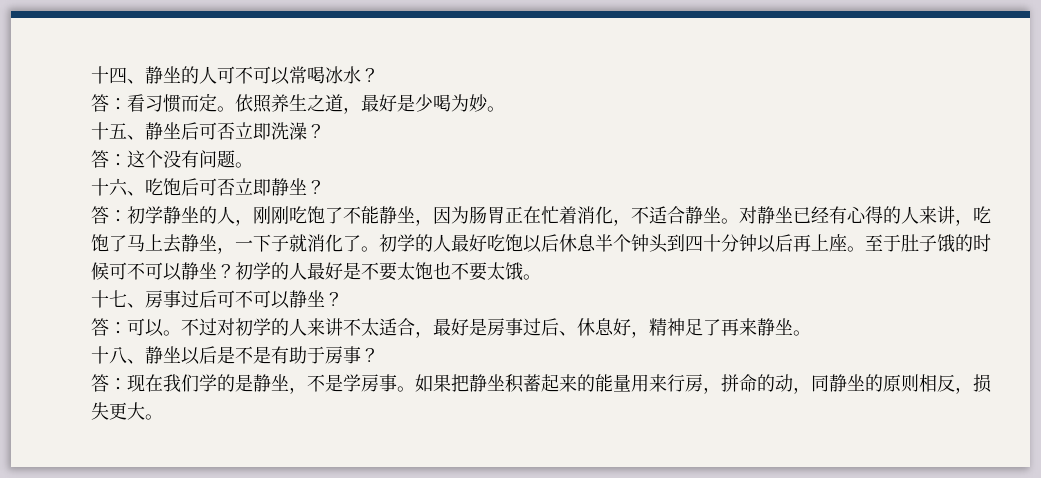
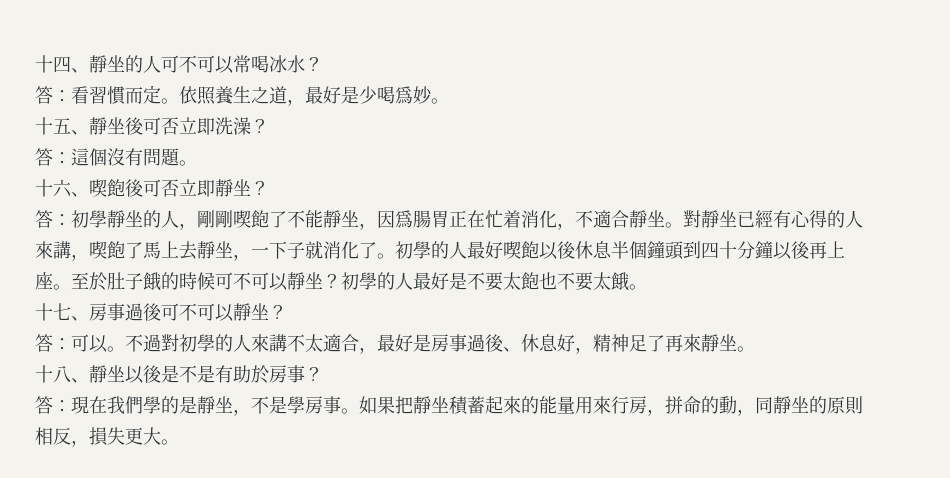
[145,66,163,84] 静 -> [89,55,108,73] 靜
[145,94,181,113] 习惯 -> [89,86,126,105] 習慣
[271,94,289,112] 养 -> [215,86,233,104] 養
[451,94,469,112] 为 -> [395,86,413,104] 爲
[145,122,199,140] 静坐后 -> [89,117,144,135] 靜坐後
[127,150,235,168] 这个没有问题 -> [71,148,180,166] 這個沒有問題
[145,178,289,196] 吃饱后可否立即静 -> [89,179,234,197] 喫飽後可否立即靜
[145,206,181,224] 学静 -> [89,210,126,228] 學靜
[253,206,487,226] 刚刚吃饱了不能静坐，因为肠 -> [197,210,431,230] 剛剛喫飽了不能靜坐，因爲腸
[649,206,991,226] [91,234,199,253] 适合静坐。对静坐已经有心得的人来讲，吃饱了马上去静 -> [593,210,863,228] [35,241,216,261] 適合靜坐。對靜坐已經有心得的人來講，喫飽了馬上去靜
[397,234,668,253] 学的人最好吃饱以后休息半个钟头 -> [413,241,684,260] 學的人最好喫飽以後休息半個鐘頭
[739,234,793,253] 钟以后 -> [755,241,810,260] 鐘以後
[883,234,991,253] [91,262,271,281] 于肚子饿的时候可不可以静坐？初学 -> [89,272,377,291] 於肚子餓的時候可不可以靜坐？初學
[415,262,433,280] 饱 -> [521,272,539,290] 飽
[505,262,523,281] 饿 -> [611,272,629,291] 餓
[181,290,307,309] 过后可不可以静 -> [125,303,252,322] 過後可不可以靜
[199,318,397,336] 过对初学的人来讲不太适 -> [143,334,341,352] 過對初學的人來講不太適
[523,318,559,336] 过后 -> [467,334,504,352] 過後
[739,318,775,336] 来静 -> [683,334,720,352] 來靜
[145,346,217,365] 静坐以后 -> [89,365,162,384] 靜坐以後
[307,346,325,364] 于 -> [251,365,269,384] 於
[127,374,271,392] 现在我们学的是静 -> [71,396,216,414] 現在我們學的是靜
[343,374,361,392] 学 -> [287,396,305,414] 學
[469,374,577,393] 静坐积蓄起来 -> [413,396,521,415] 靜坐積蓄起來
[649,374,667,392] 来 -> [593,396,611,414] 來
[775,374,991,394] 动，同静坐的原则相反，损 -> [719,396,863,416] [35,427,108,447] 動，同靜坐的原則相反，損

